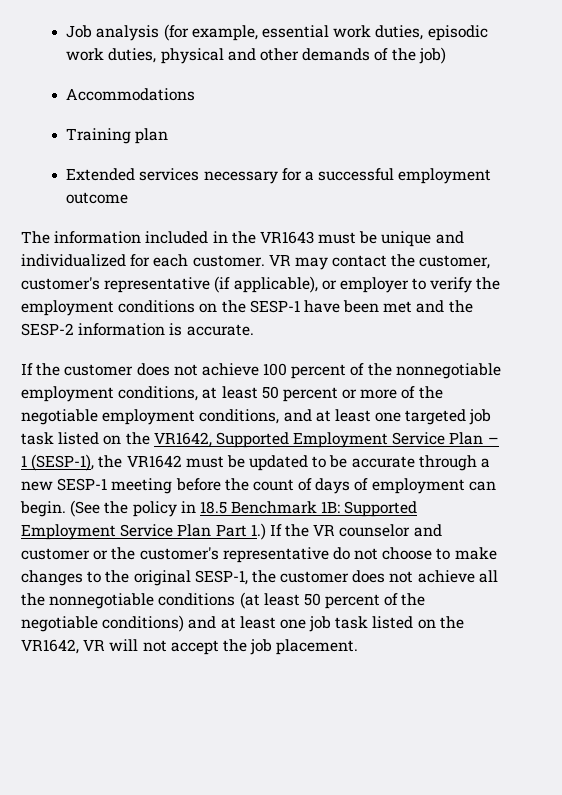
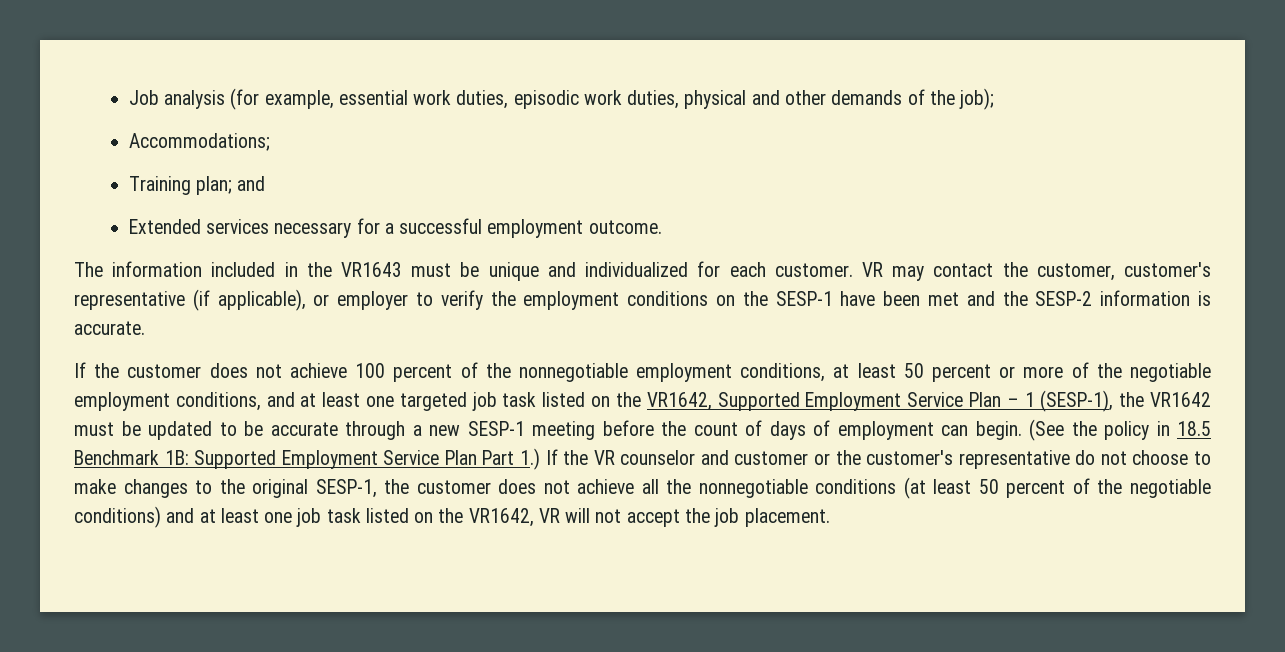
[418,47,446,64] [66,88,196,101] job) // Accommodations -> [959,88,995,110] [128,133,270,151] job); // Accommodations;
[135,128,169,144] plan -> [196,176,266,195] plan; and
[66,192,129,204] outcome -> [588,220,662,234] outcome.

